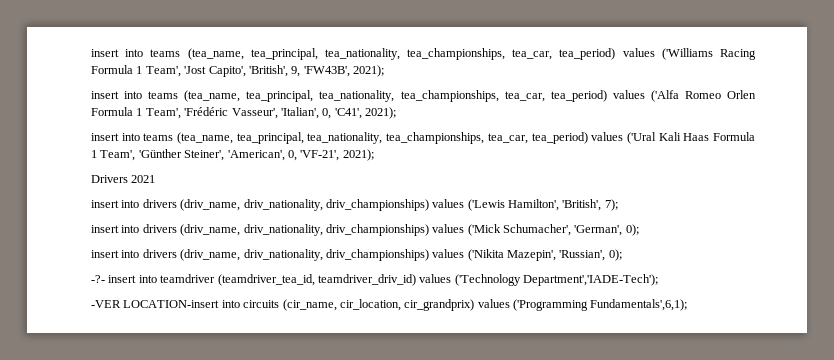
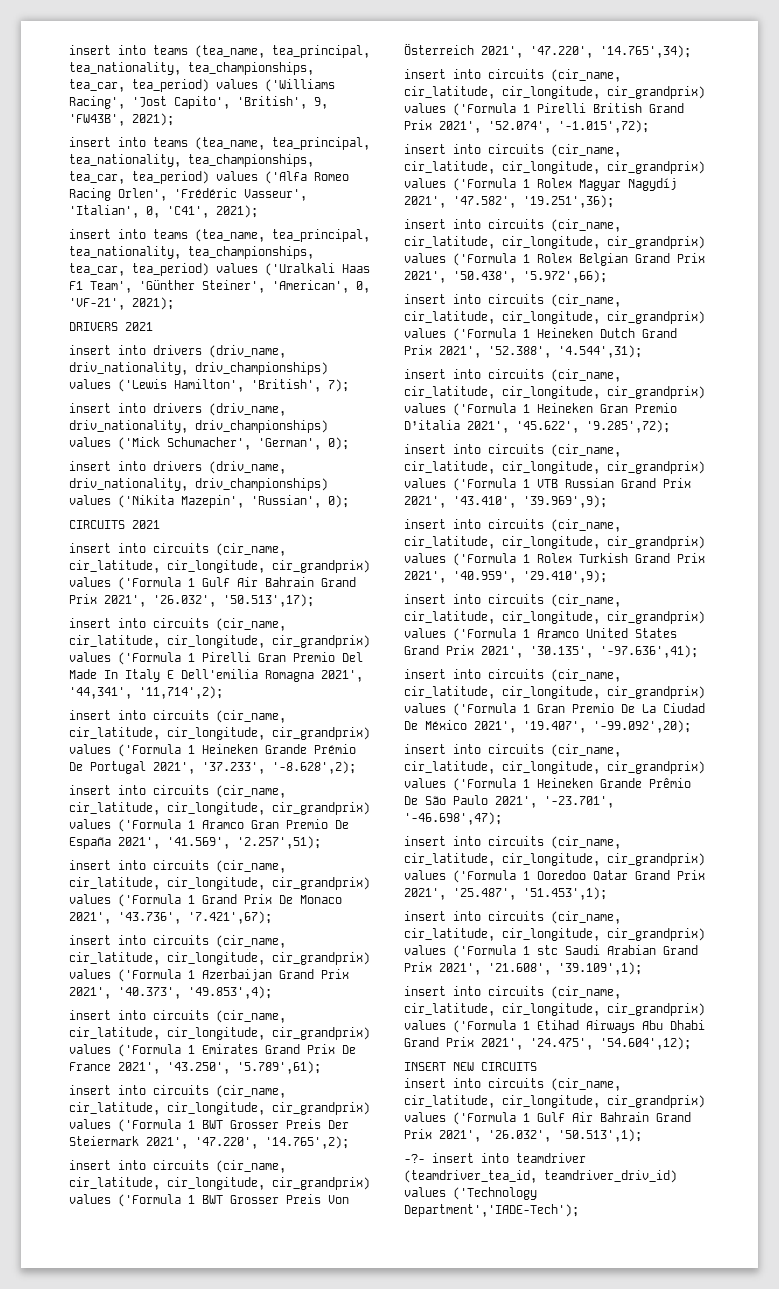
[719,49,756,60] [91,65,181,77] Racing Formula 1 Team', -> [69,96,125,109] Racing',
[727,90,757,99] [91,107,181,119] Orlen Formula 1 Team', -> [69,188,167,201] Racing Orlen',
[626,132,756,144] [91,150,97,158] ('Ural Kali Haas Formula 1 -> [265,263,370,276] [69,281,83,290] ('Uralkali Haas F1
[91,175,128,183] Drivers -> [69,322,118,331] DRIVERS
(622, 255) none -> [69,520,160,529] [69,543,286,556] [69,560,370,573] [69,577,356,590] [69,594,314,607] [69,618,286,631] [69,635,370,648] [69,652,363,665] [69,669,363,682] [69,686,223,699] [69,710,286,723] [69,727,370,740] [69,744,356,757] [69,761,356,774] [69,785,286,798] [69,802,370,815] [69,819,349,832] [69,836,321,849] [69,860,286,873] [69,877,370,890] [69,894,342,907] [69,911,272,924] [69,935,286,948] [69,952,370,965] [69,969,349,982] [69,986,272,999] [69,1010,286,1023] [69,1027,370,1040] [69,1044,356,1057] [69,1061,321,1074] [69,1085,286,1098] [69,1102,370,1115] [69,1119,349,1132] [69,1136,349,1149] [69,1160,286,1173] [69,1177,370,1190] [69,1194,349,1207] [404,44,691,58] [404,69,621,82] [404,86,705,99] [404,103,684,116] [404,120,649,133] [404,144,621,157] [404,161,705,174] [404,178,677,191] [404,195,614,208] [404,219,621,232] [404,236,705,249] [404,253,705,266] [404,270,607,283] [404,294,621,307] [404,311,705,324] [404,328,677,341] [404,345,642,358] [404,369,621,382] [404,386,705,399] [404,403,677,416] [404,420,670,433] [404,444,621,457] [404,461,705,474] [404,478,691,491] [404,495,607,508] [404,519,621,532] [404,536,705,549] [404,553,705,566] [404,570,607,583] [404,594,621,607] [404,611,705,624] [404,628,677,641] [404,645,698,658] [404,669,621,682] [404,686,705,699] [404,703,705,716] [404,720,691,733] [404,744,621,757] [404,761,705,774] [404,778,691,791] [404,795,614,808] [404,812,502,825] [404,836,621,849] [404,853,705,866] [404,870,705,883] [404,887,607,900] [404,911,621,924] [404,928,705,941] [404,945,698,958] [404,962,642,975] [404,986,621,999] [404,1003,705,1016] [404,1020,705,1033] [404,1037,691,1050] [404,1062,537,1071] [404,1078,621,1091] [404,1095,705,1108] [404,1112,691,1125] [404,1129,642,1142] // CIRCUITS 2021 // insert into circuits (cir_name, cir_latitude, cir_longitude, cir_grandprix) values ('Formula 1 Gulf Air Bahrain Grand Prix 2021', '26.032', '50.513',17); // insert into circuits (cir_name, cir_latitude, cir_longitude, cir_grandprix) values ('Formula 1 Pirelli Gran Premio Del Made In Italy E Dell'emilia Romagna 2021', '44,341', '11,714',2); // insert into circuits (cir_name, cir_latitude, cir_longitude, cir_grandprix) values ('Formula 1 Heineken Grande Prémio De Portugal 2021', '37.233', '-8.628',2); // insert into circuits (cir_name, cir_latitude, cir_longitude, cir_grandprix) values ('Formula 1 Aramco Gran Premio De España 2021', '41.569', '2.257',51); // insert into circuits (cir_name, cir_latitude, cir_longitude, cir_grandprix) values ('Formula 1 Grand Prix De Monaco 2021', '43.736', '7.421',67); // insert into circuits (cir_name, cir_latitude, cir_longitude, cir_grandprix) values ('Formula 1 Azerbaijan Grand Prix 2021', '40.373', '49.853',4); // insert into circuits (cir_name, cir_latitude, cir_longitude, cir_grandprix) values ('Formula 1 Emirates Grand Prix De France 2021', '43.250', '5.789',61); // insert into circuits (cir_name, cir_latitude, cir_longitude, cir_grandprix) values ('Formula 1 BWT Grosser Preis Der Steiermark 2021', '47.220', '14.765',2); // insert into circuits (cir_name, cir_latitude, cir_longitude, cir_grandprix) values ('Formula 1 BWT Grosser Preis Von Österreich 2021', '47.220', '14.765',34); // insert into circuits (cir_name, cir_latitude, cir_longitude, cir_grandprix) values ('Formula 1 Pirelli British Grand Prix 2021', '52.074', '-1.015',72); // insert into circuits (cir_name, cir_latitude, cir_longitude, cir_grandprix) values ('Formula 1 Rolex Magyar Nagydíj 2021', '47.582', '19.251',36); // insert into circuits (cir_name, cir_latitude, cir_longitude, cir_grandprix) values ('Formula 1 Rolex Belgian Grand Prix 2021', '50.438', '5.972',66); // insert into circuits (cir_name, cir_latitude, cir_longitude, cir_grandprix) values ('Formula 1 Heineken Dutch Grand Prix 2021', '52.388', '4.544',31); // insert into circuits (cir_name, cir_latitude, cir_longitude, cir_grandprix) values ('Formula 1 Heineken Gran Premio D’italia 2021', '45.622', '9.285',72); // insert into circuits (cir_name, cir_latitude, cir_longitude, cir_grandprix) values ('Formula 1 VTB Russian Grand Prix 2021', '43.410', '39.969',9); // insert into circuits (cir_name, cir_latitude, cir_longitude, cir_grandprix) values ('Formula 1 Rolex Turkish Grand Prix 2021', '40.959', '29.410',9); // insert into circuits (cir_name, cir_latitude, cir_longitude, cir_grandprix) values ('Formula 1 Aramco United States Grand Prix 2021', '30.135', '-97.636',41); // insert into circuits (cir_name, cir_latitude, cir_longitude, cir_grandprix) values ('Formula 1 Gran Premio De La Ciudad De México 2021', '19.407', '-99.092',20); // insert into circuits (cir_name, cir_latitude, cir_longitude, cir_grandprix) values ('Formula 1 Heineken Grande Prêmio De São Paulo 2021', '-23.701', '-46.698',47); // insert into circuits (cir_name, cir_latitude, cir_longitude, cir_grandprix) values ('Formula 1 Ooredoo Qatar Grand Prix 2021', '25.487', '51.453',1); // insert into circuits (cir_name, cir_latitude, cir_longitude, cir_grandprix) values ('Formula 1 stc Saudi Arabian Grand Prix 2021', '21.608', '39.109',1); // insert into circuits (cir_name, cir_latitude, cir_longitude, cir_grandprix) values ('Formula 1 Etihad Airways Abu Dhabi Grand Prix 2021', '24.475', '54.604',12); // INSERT NEW CIRCUITS // insert into circuits (cir_name, cir_latitude, cir_longitude, cir_grandprix) values ('Formula 1 Gulf Air Bahrain Grand Prix 2021', '26.032', '50.513',1);
[91,299,688,311] // -VER LOCATION-insert into circuits (cir_name, cir_location, cir_grandprix) values ('Programming Fundamentals',6,1); -> (579, 1210) none

